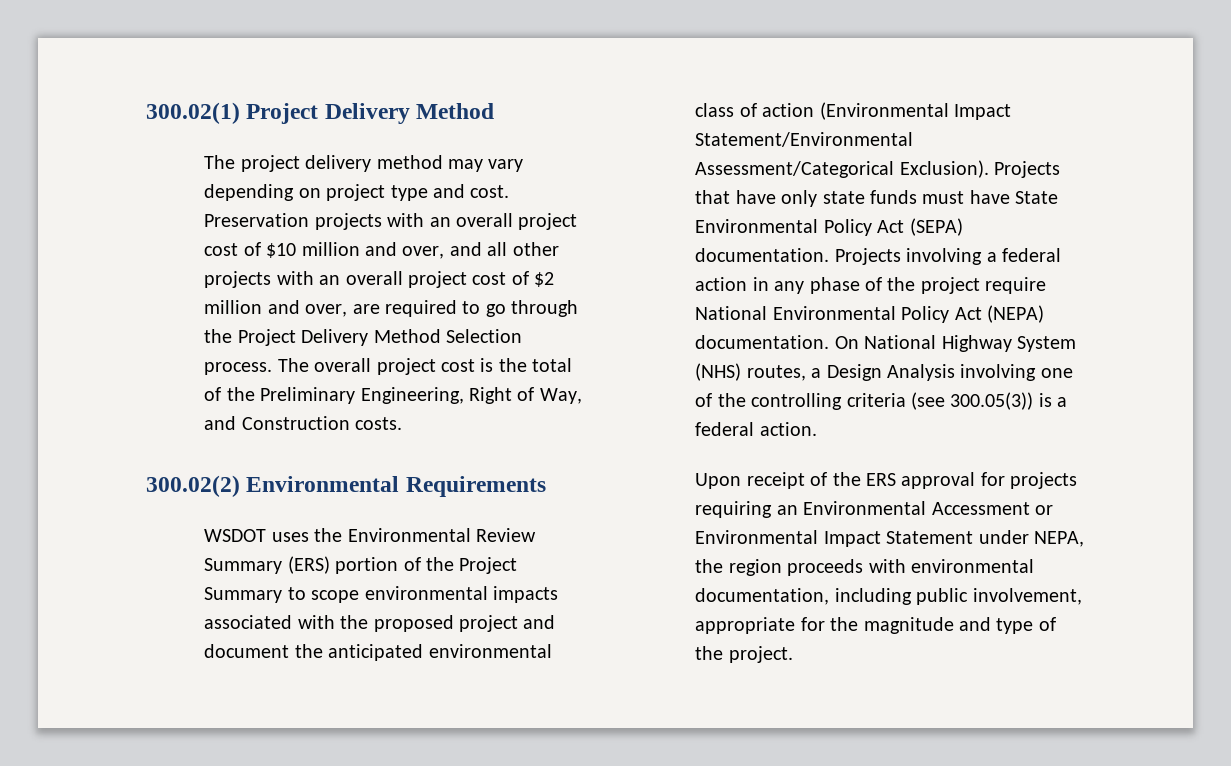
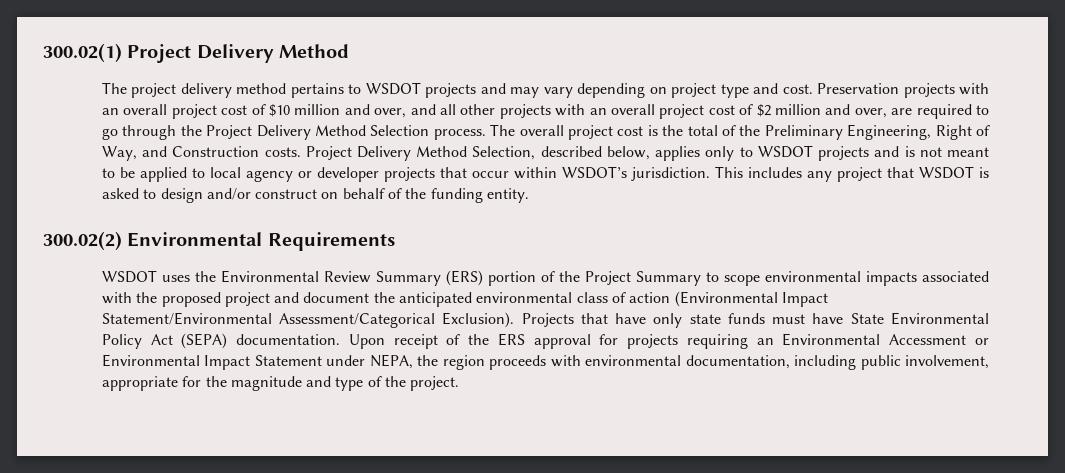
(443, 162) none -> [290,82,506,98] pertains to WSDOT projects and
(403, 423) none -> [305,145,990,161] [101,166,989,182] [101,188,530,203] Project Delivery Method Selection, described below, applies only to WSDOT projects and is not meant to be applied to local agency or developer projects that occur within WSDOT’s jurisdiction. This includes any project that WSDOT is asked to design and/or construct on behalf of the funding entity.
[834,248,1062,265] [695,277,1047,294] [695,305,1045,323] [695,335,1077,352] [695,363,1073,381] [695,392,1068,410] [695,422,817,436] Projects involving a federal action in any phase of the project require National Environmental Policy Act (NEPA) documentation. On National Highway System (NHS) routes, a Design Analysis involving one of the controlling criteria (see 300.05(3)) is a federal action. // -> (341, 339) none

